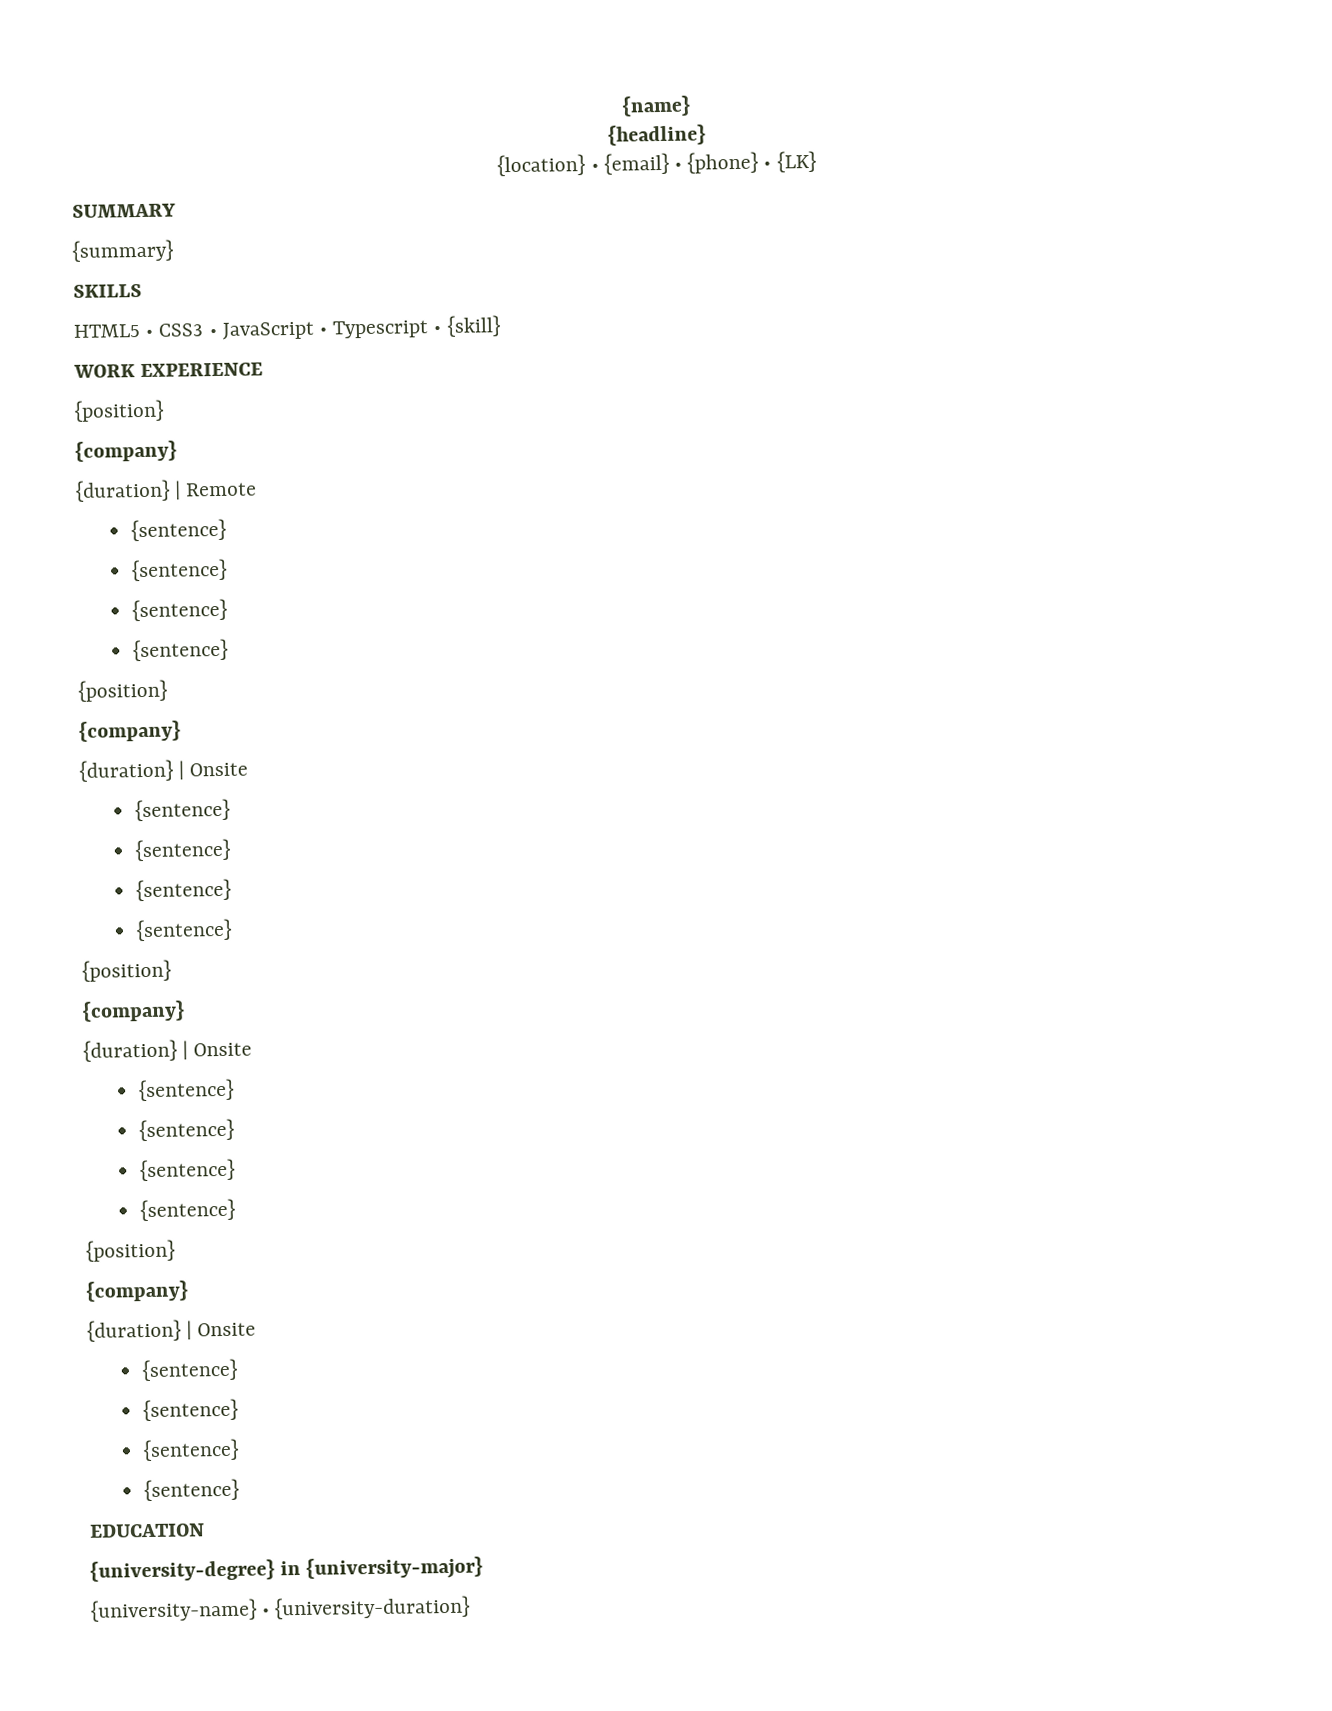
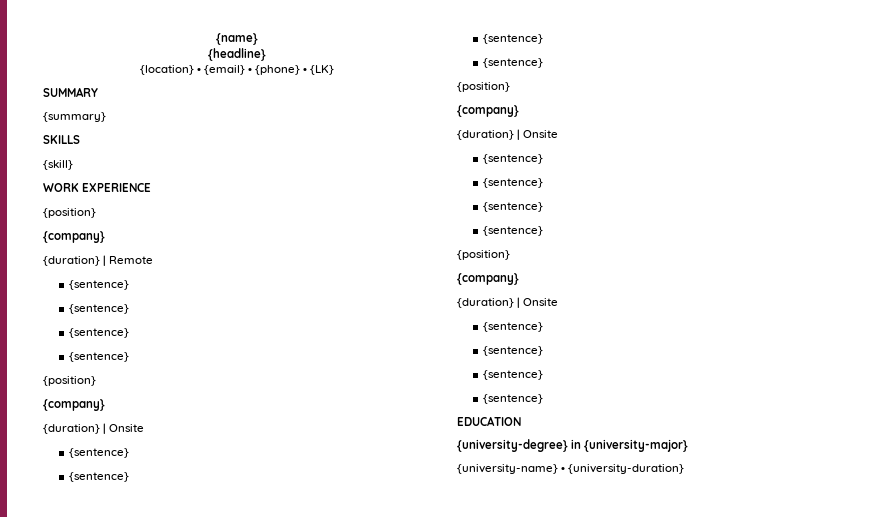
[73,320,442,340] HTML5 • CSS3 • JavaScript • Typescript • -> (80, 139) none

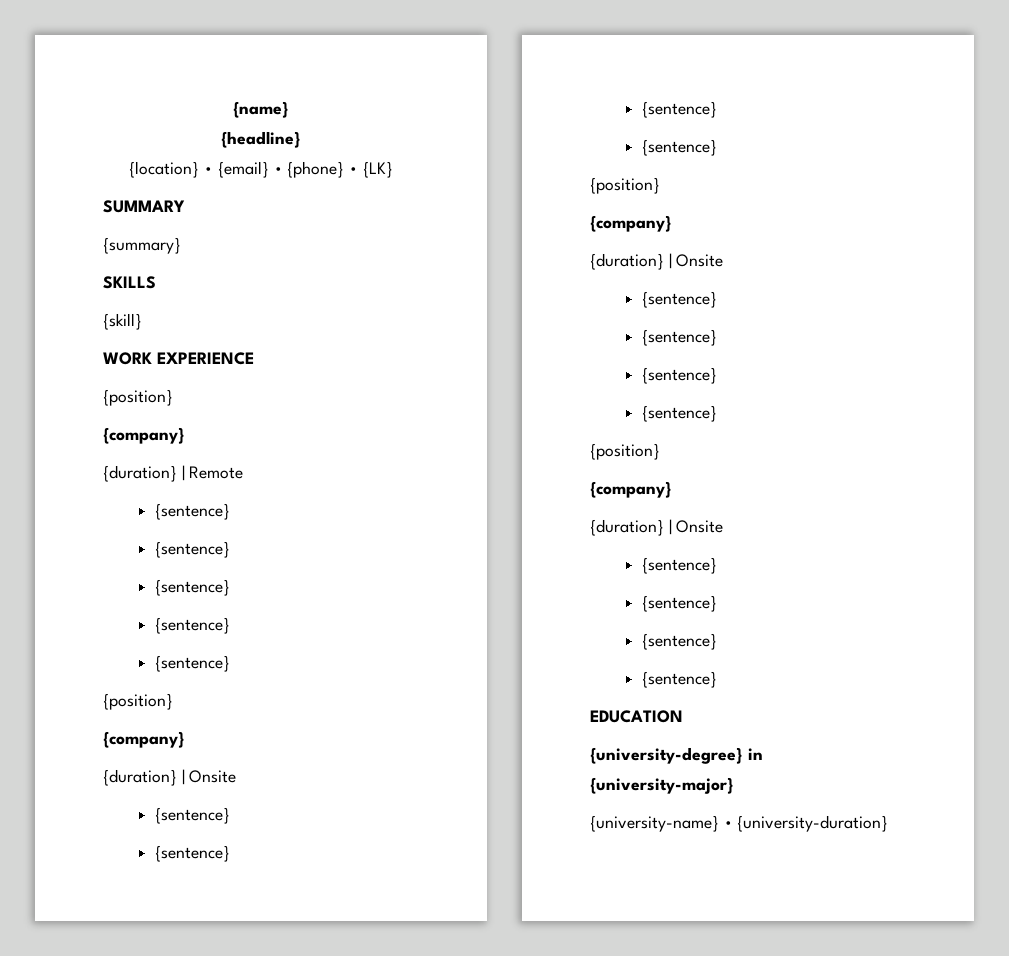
(130, 357) none -> [155,655,231,672] // {sentence}

